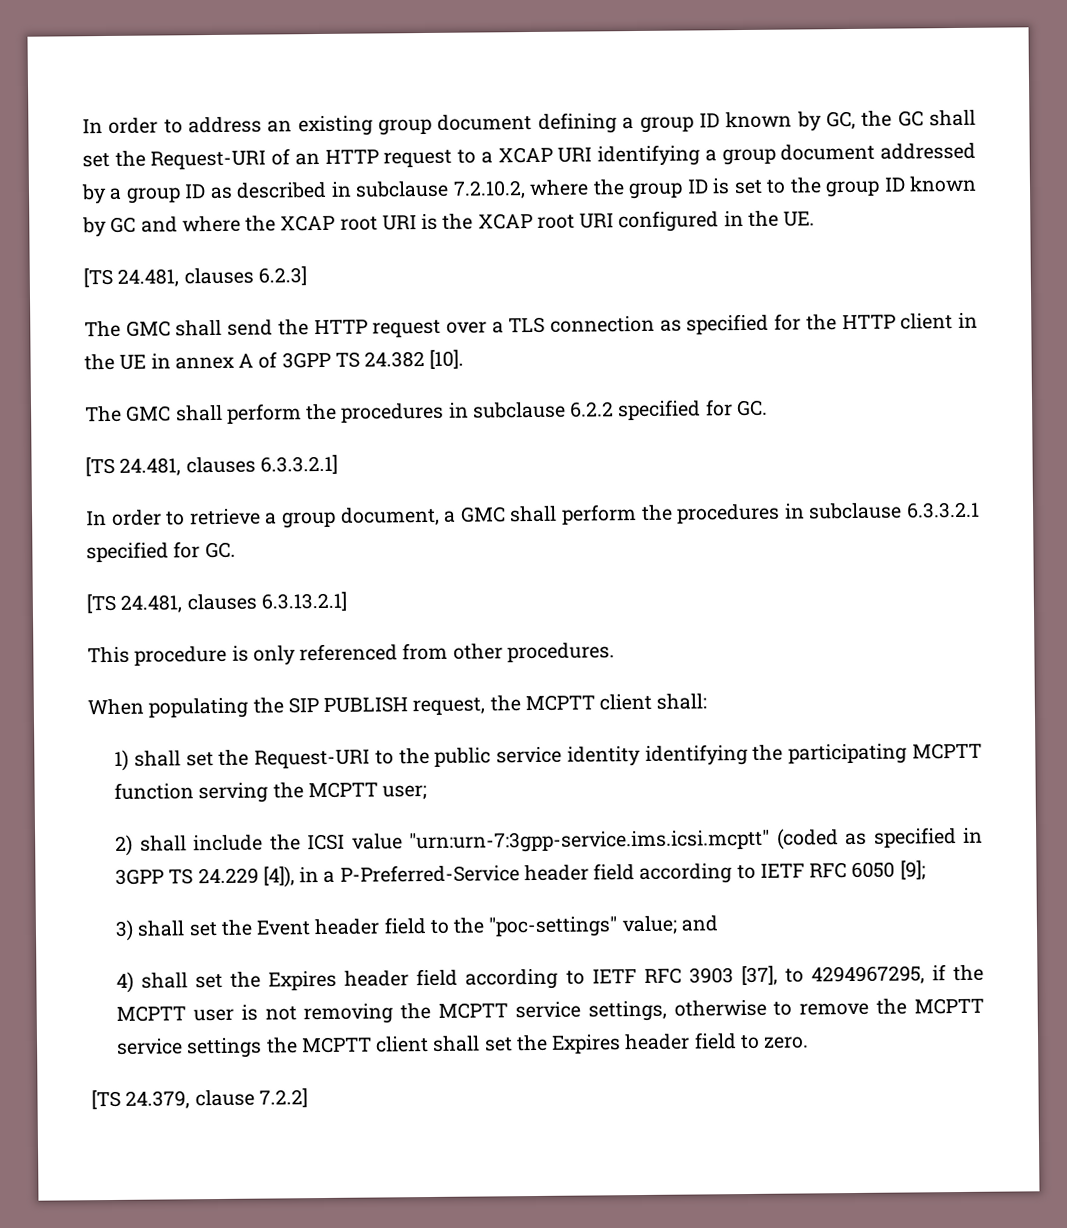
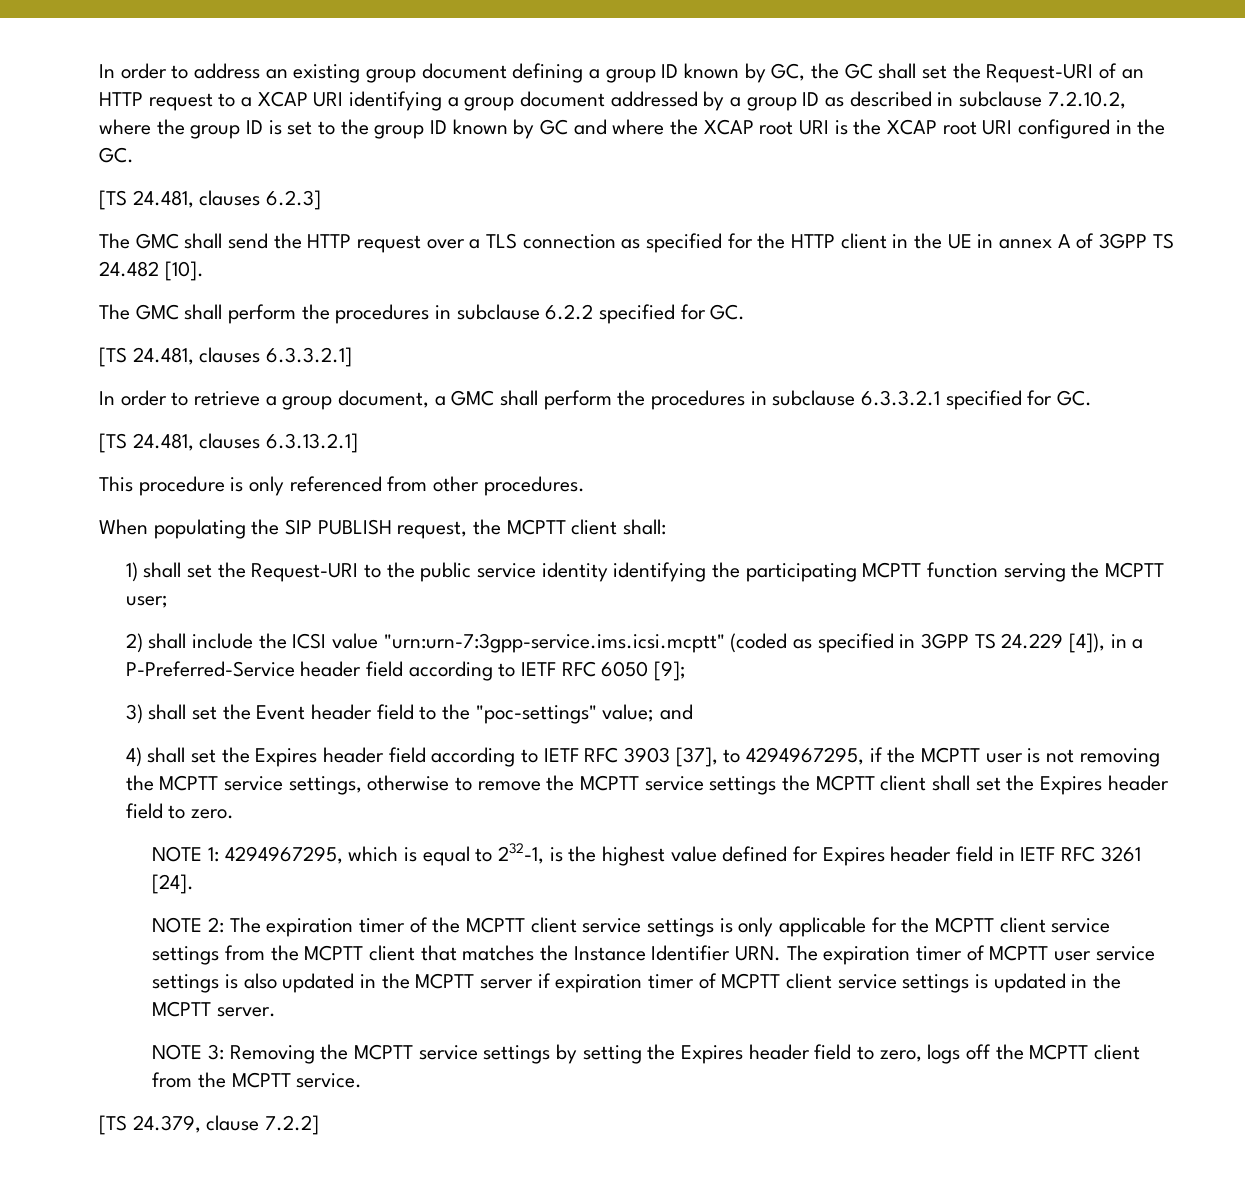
[783,211,816,227] UE. -> [99,147,134,163] GC.
[364,351,426,368] 24.382 -> [99,261,159,277] 24.482
(810, 1042) none -> [152,843,1141,866] [152,874,195,894] [152,917,1111,937] [152,945,1155,965] [152,973,1122,993] [152,1001,276,1017] [152,1044,1141,1064] [152,1072,363,1088] // NOTE 1: 4294967295, which is equal to 232-1, is the highest value defined for Expires header field in IETF RFC 3261 [24]. // NOTE 2: The expiration timer of the MCPTT client service settings is only applicable for the MCPTT client service settings from the MCPTT client that matches the Instance Identifier URN. The expiration timer of MCPTT user service settings is also updated in the MCPTT server if expiration timer of MCPTT client service settings is updated in the MCPTT server. // NOTE 3: Removing the MCPTT service settings by setting the Expires header field to zero, logs off the MCPTT client from the MCPTT service.

